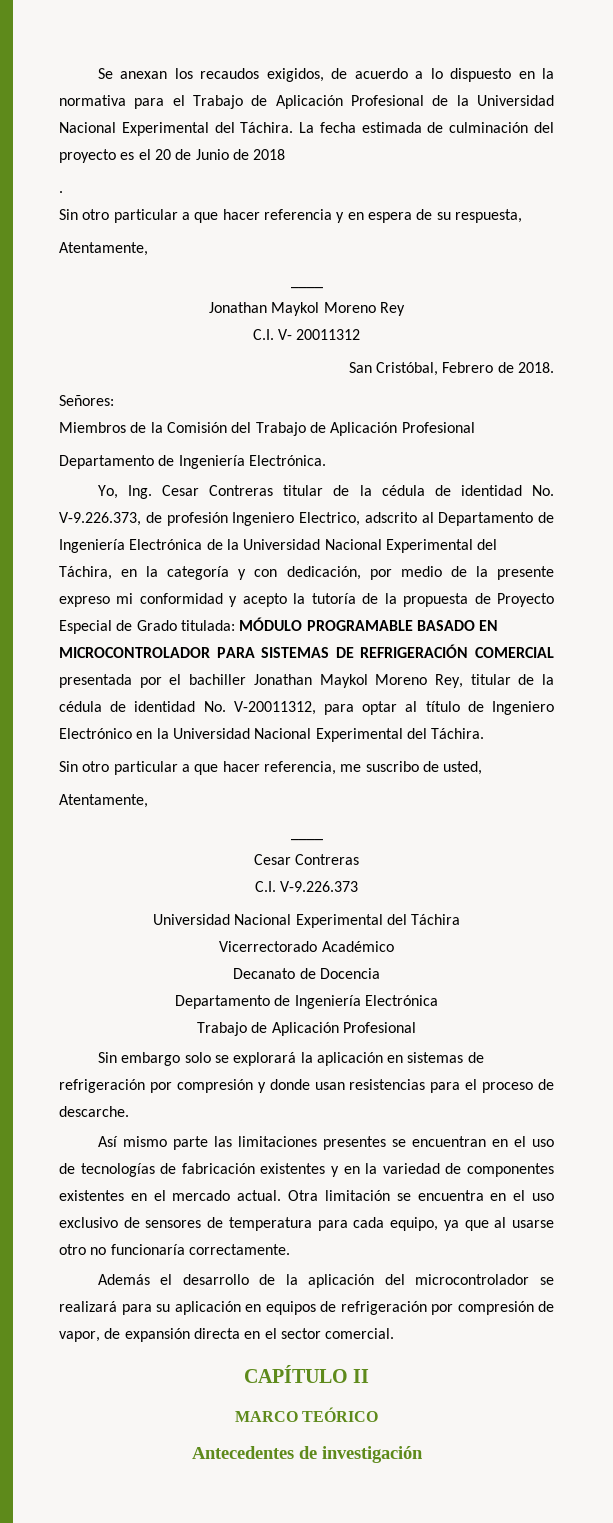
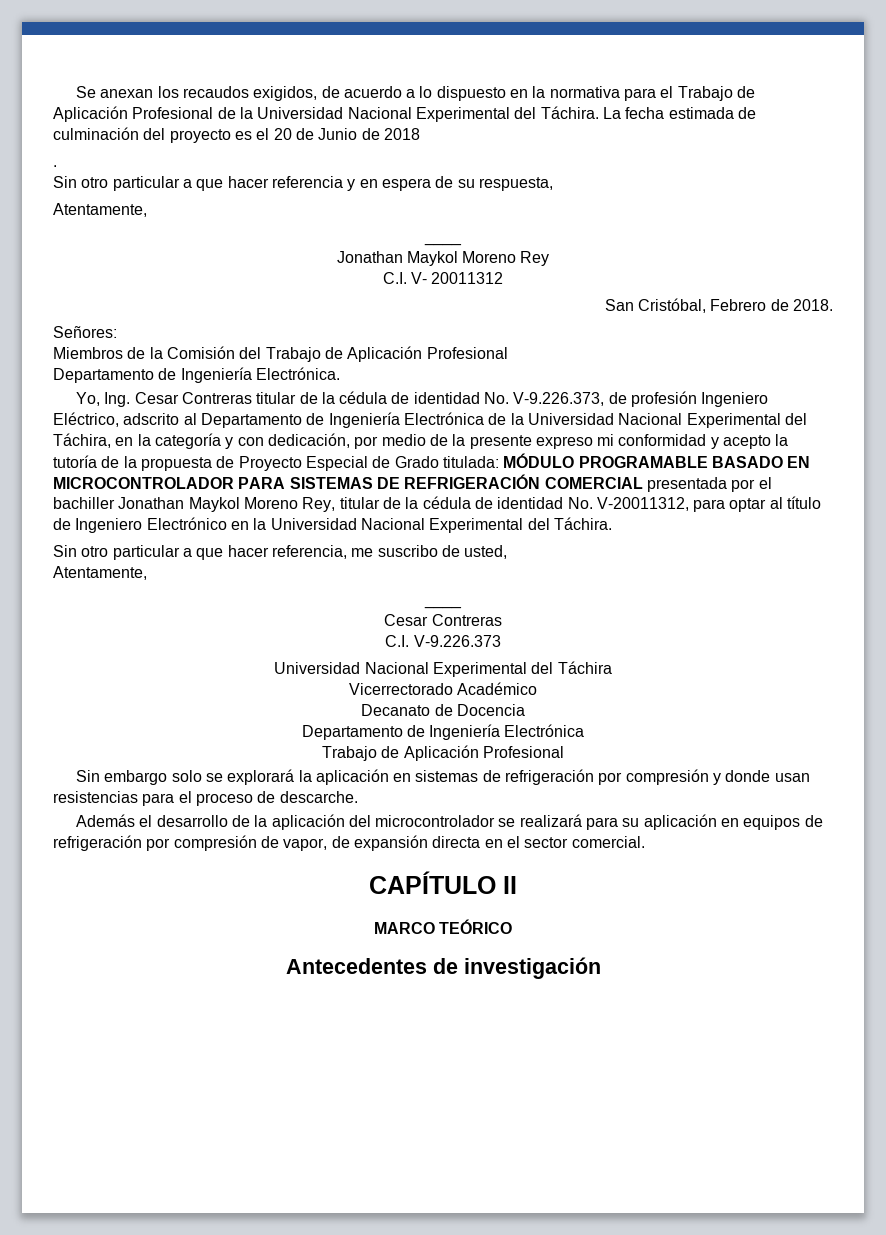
[299,512,360,526] Electrico, -> [53,412,119,427] Eléctrico,
[97,1136,555,1150] [59,1163,555,1177] [59,1190,554,1201] [59,1217,555,1231] [59,1244,290,1255] // Así mismo parte las limitaciones presentes se encuentran en el uso de tecnologías de fabricación existentes y en la variedad de componentes existentes en el mercado actual. Otra limitación se encuentra en el uso exclusivo de sensores de temperatura para cada equipo, ya que al usarse otro no funcionaría correctamente. -> (358, 797) none

